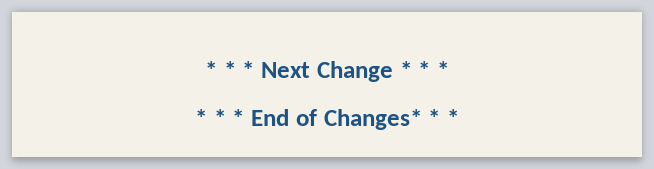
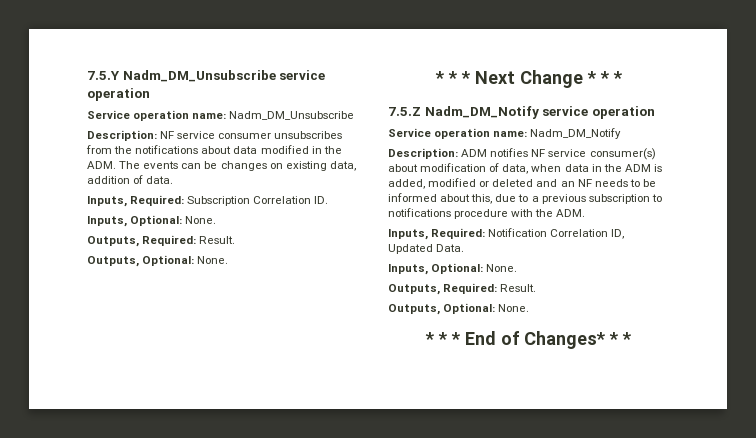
(204, 69) none -> [87,70,326,82] [87,88,150,101] [87,110,355,121] [87,130,343,141] [86,145,342,154] [87,161,356,171] [87,175,174,184] [87,195,329,207] [87,215,217,227] [87,235,236,247] [87,255,229,267] 7.5.Y Nadm_DM_Unsubscribe service operation // Service operation name: Nadm_DM_Unsubscribe // Description: NF service consumer unsubscribes from the notifications about data modified in the ADM. The events can be changes on existing data, addition of data. // Inputs, Required: Subscription Correlation ID. // Inputs, Optional: None. // Outputs, Required: Result. // Outputs, Optional: None. //
(450, 69) none -> [388,106,655,119] [388,128,622,139] [388,148,656,160] [388,163,662,174] [388,178,656,189] [388,193,662,204] [388,208,586,219] [388,228,625,240] [388,244,465,254] [388,263,518,275] [388,283,537,295] [388,303,530,315] // 7.5.Z Nadm_DM_Notify service operation // Service operation name: Nadm_DM_Notify // Description: ADM notifies NF service consumer(s) about modification of data, when data in the ADM is added, modified or deleted and an NF needs to be informed about this, due to a previous subscription to notifications procedure with the ADM. // Inputs, Required: Notification Correlation ID, Updated Data. // Inputs, Optional: None. // Outputs, Required: Result. // Outputs, Optional: None.

